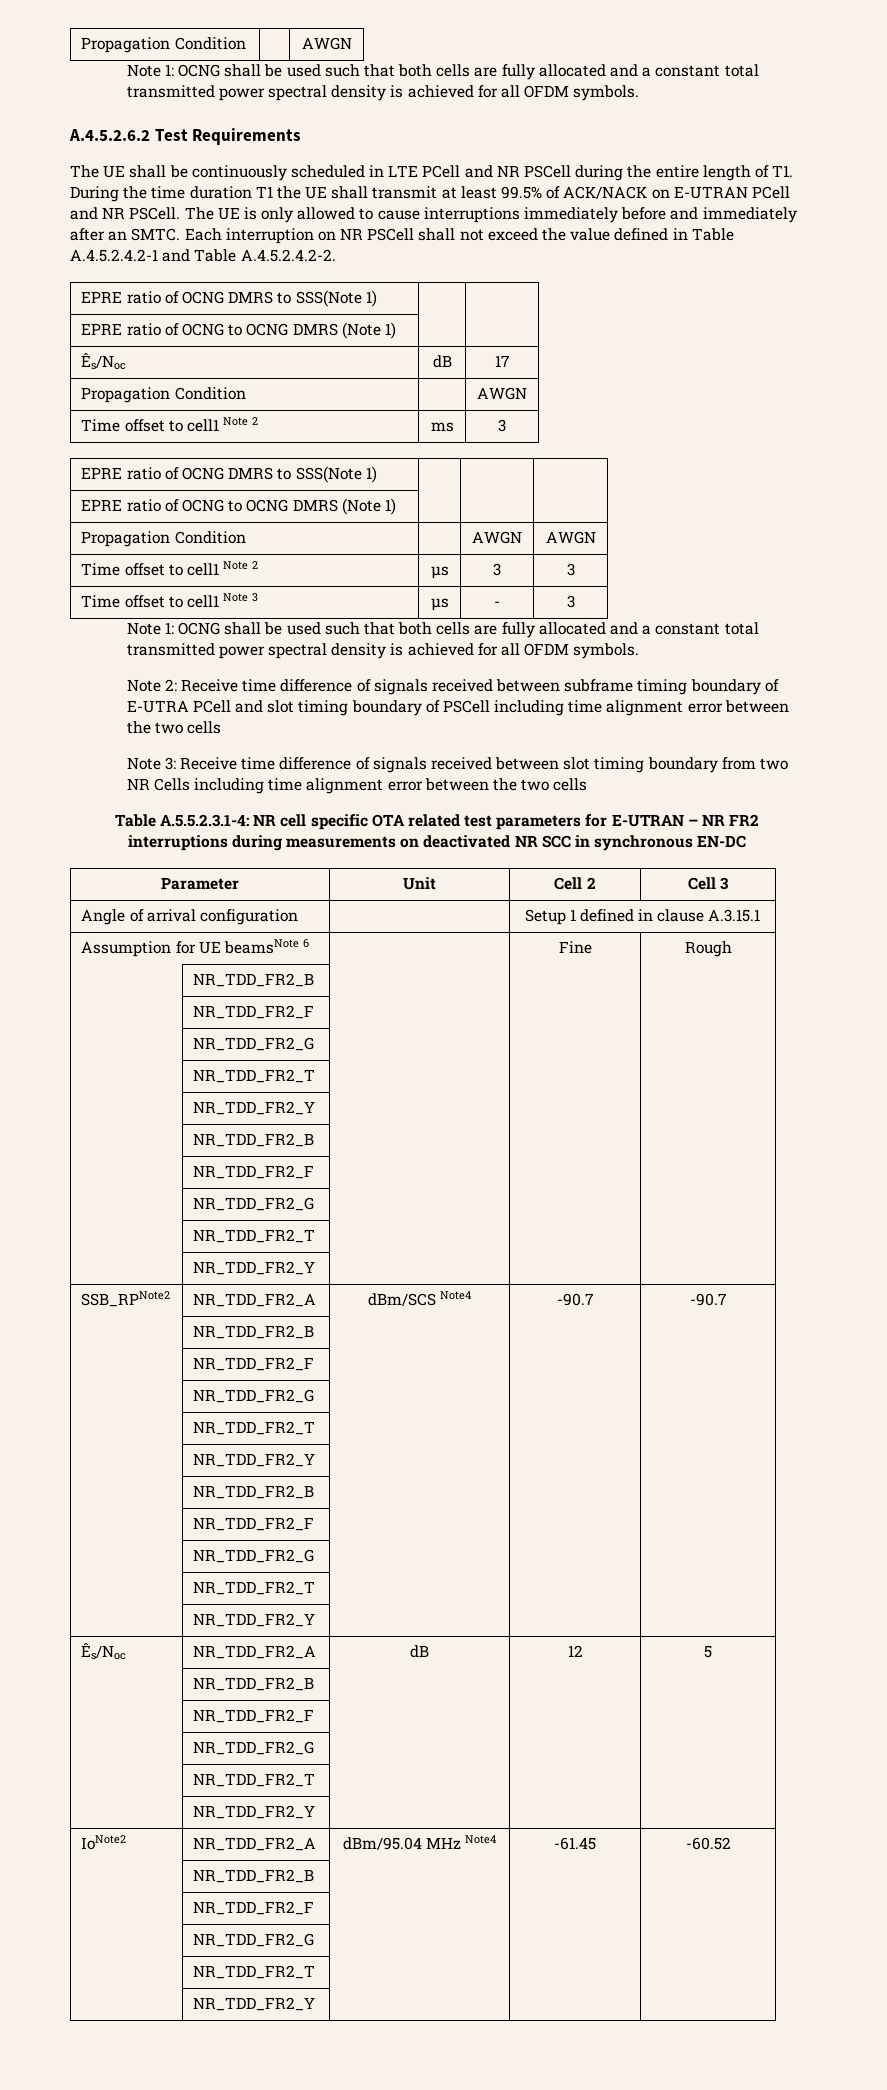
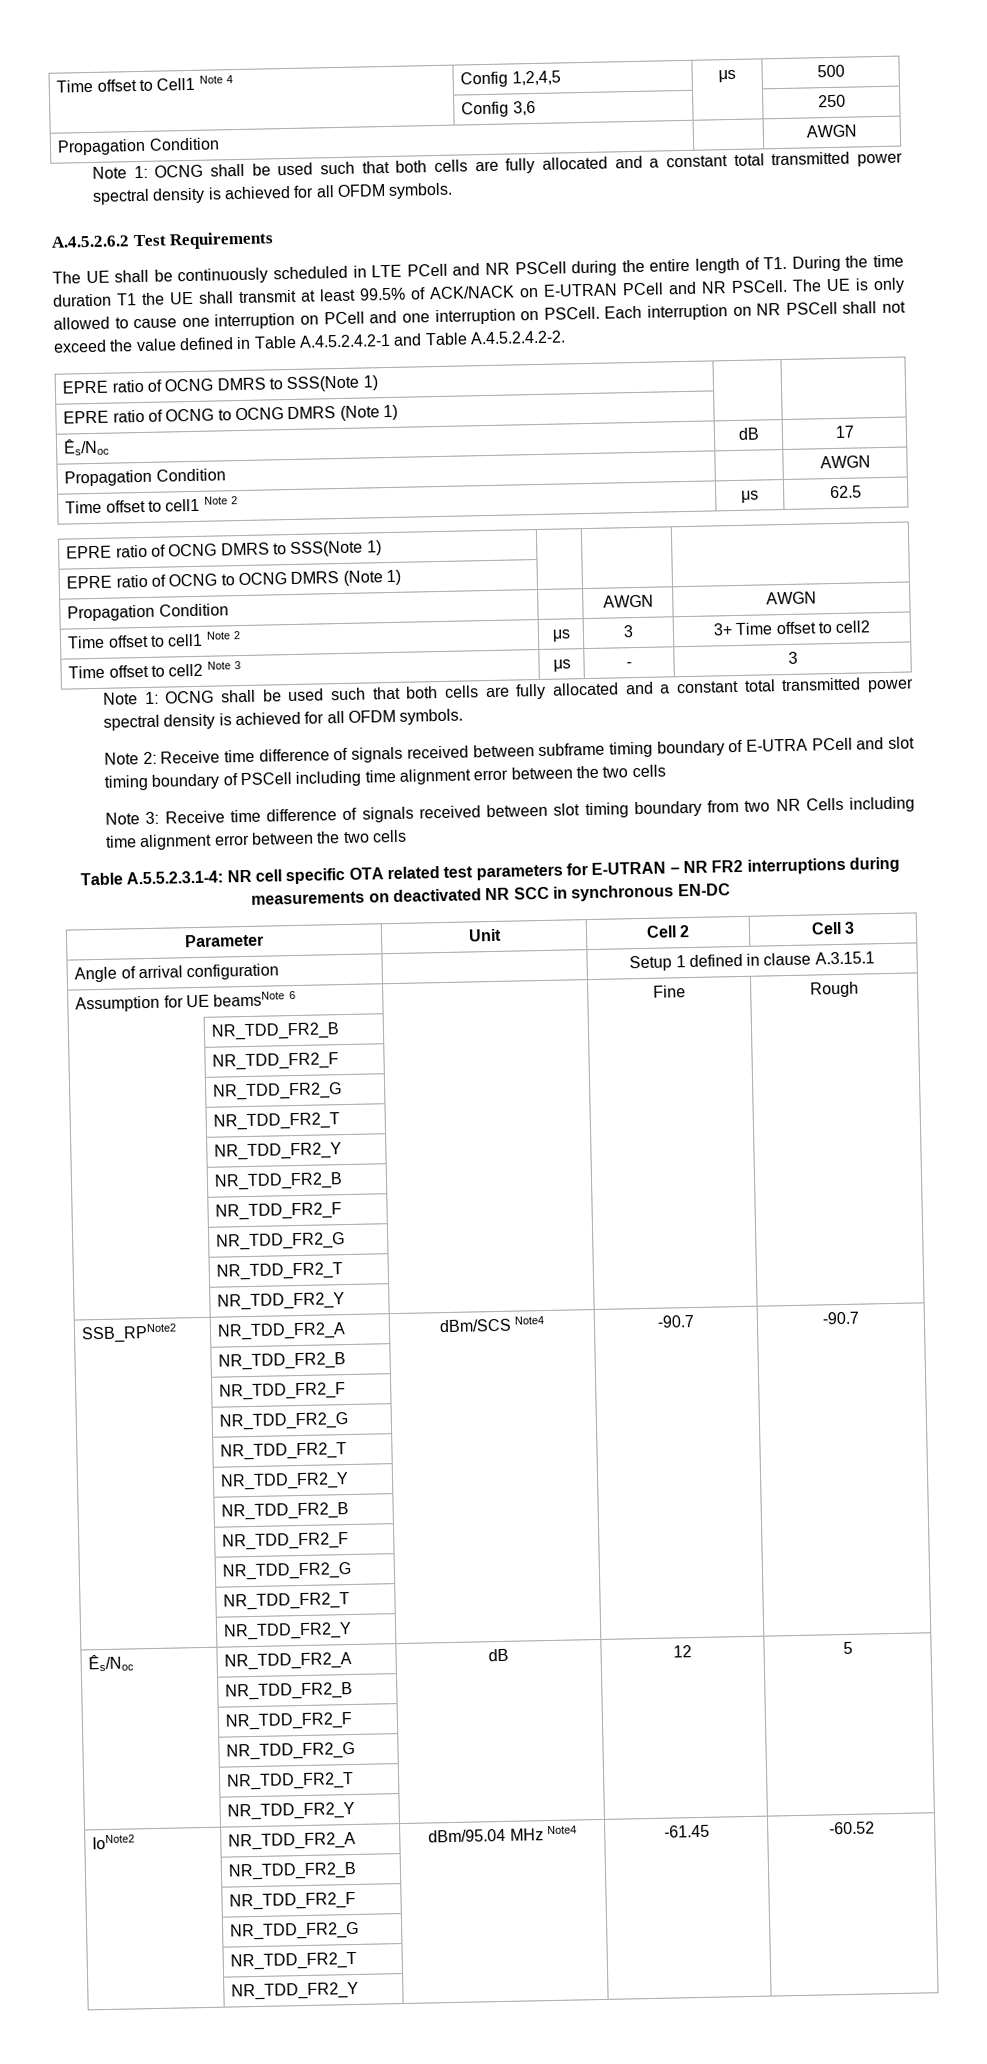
(81, 45) none -> [56,75,233,93] [460,70,561,88] [718,69,736,83] [816,64,845,78] [461,100,536,118] [817,94,846,108] Time offset to Cell1 Note 4 | Config 1,2,4,5 | μs | 500 // | Config 3,6 | | 250 //
[423,207,797,223] [70,228,181,241] interruptions immediately before and immediately after an SMTC. -> [181,306,600,330] one interruption on PCell and one interruption on PSCell.
[430,422,454,432] [498,419,506,432] ms | 3 -> [741,490,759,503] [830,485,862,499] μs | 62.5
[566,563,575,576] [81,595,219,608] 3 // Time offset to cell1 -> [712,620,871,636] [68,663,204,679] 3+ Time offset to cell2 // Time offset to cell2

